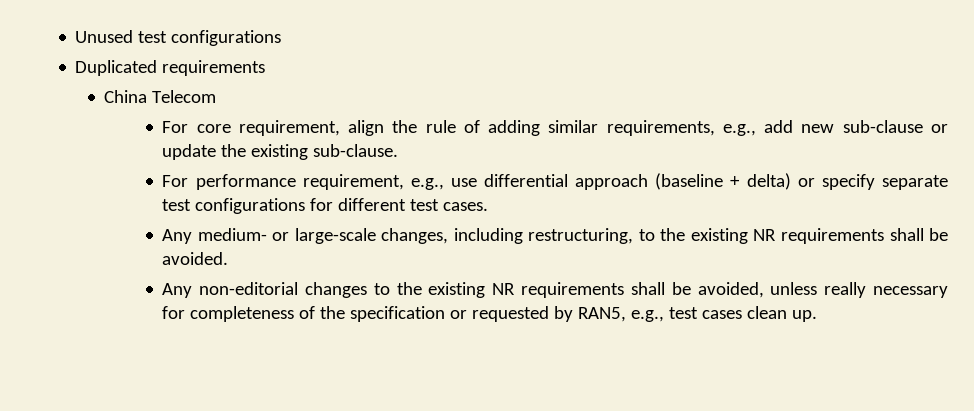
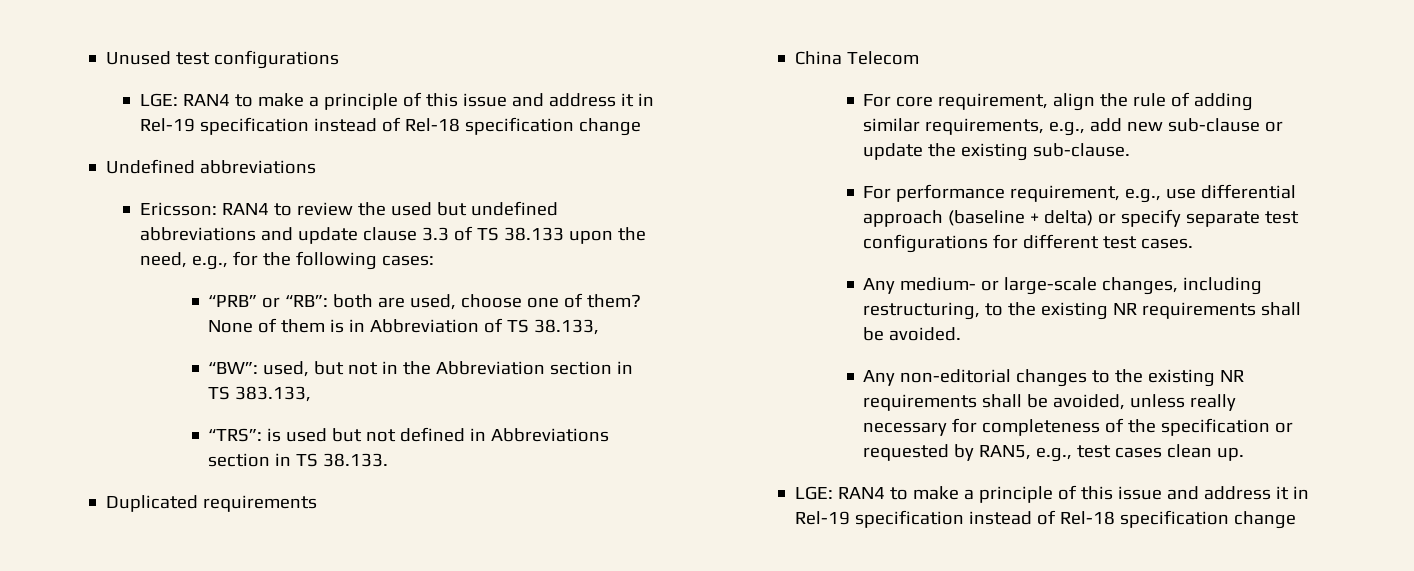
(282, 38) none -> [139,92,654,110] [139,117,641,136] [105,159,316,174] [139,201,558,216] [139,226,646,244] [139,251,434,270] [208,293,642,310] [208,318,600,335] [208,361,634,377] [208,386,312,402] [208,427,610,442] [208,453,389,467] // LGE: RAN4 to make a principle of this issue and address it in Rel-19 specification instead of Rel-18 specification change // Undefined abbreviations // Ericsson: RAN4 to review the used but undefined abbreviations and update clause 3.3 of TS 38.133 upon the need, e.g., for the following cases: // “PRB” or “RB”: both are used, choose one of them? None of them is in Abbreviation of TS 38.133, // “BW”: used, but not in the Abbreviation section in TS 383.133, // “TRS”: is used but not defined in Abbreviations section in TS 38.133.
(818, 316) none -> [794,485,1309,503] [794,510,1296,529] // LGE: RAN4 to make a principle of this issue and address it in Rel-19 specification instead of Rel-18 specification change

